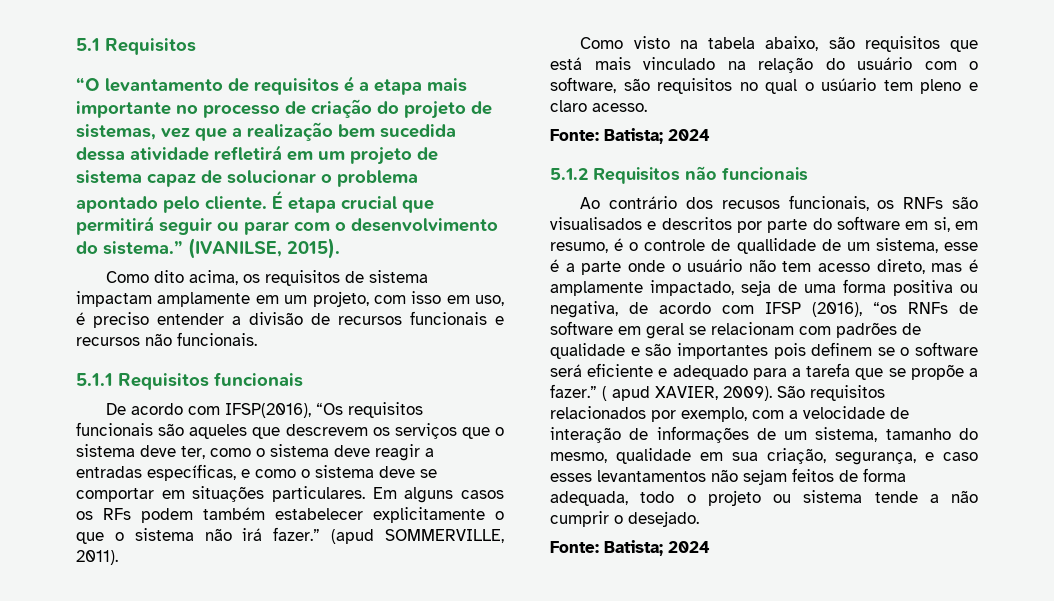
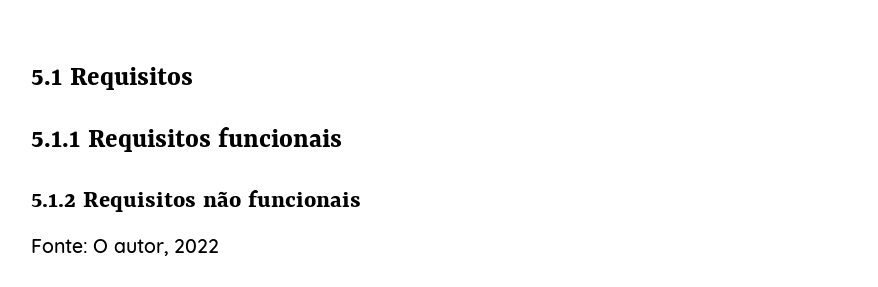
[76,76,467,95] [76,99,492,119] [76,122,456,141] [76,145,438,165] [76,170,418,187] [76,190,434,213] [76,216,498,235] [76,238,340,259] [106,270,429,286] [76,291,504,307] [76,311,504,328] [76,332,257,346] [76,372,303,390] [106,402,424,418] [76,422,504,439] [76,444,434,461] [76,464,437,481] [76,486,505,503] [76,507,504,523] [76,527,504,544] [76,550,118,565] [580,36,978,52] [550,57,978,73] [550,77,978,94] [550,100,647,112] [550,128,710,144] [550,166,808,184] [580,195,978,211] [550,216,978,233] [550,238,978,254] [550,259,978,275] [550,279,978,296] [550,301,978,318] [550,321,921,339] [550,342,978,359] [550,363,978,380] [550,384,885,401] [550,406,909,422] [550,426,978,443] [550,448,978,465] [550,468,906,485] [550,490,978,506] [550,511,699,527] [550,540,710,556] “O levantamento de requisitos é a etapa mais importante no processo de criação do projeto de sistemas, vez que a realização bem sucedida dessa atividade refletirá em um projeto de sistema capaz de solucionar o problema apontado pelo cliente. É etapa crucial que permitirá seguir ou parar com o desenvolvimento do sistema.” (IVANILSE, 2015). // Como dito acima, os requisitos de sistema impactam amplamente em um projeto, com isso em uso, é preciso entender a divisão de recursos funcionais e recursos não funcionais. // 5.1.1 Requisitos funcionais // De acordo com IFSP(2016), “Os requisitos funcionais são aqueles que descrevem os serviços que o sistema deve ter, como o sistema deve reagir a entradas específicas, e como o sistema deve se comportar em situações particulares. Em alguns casos os RFs podem também estabelecer explicitamente o que o sistema não irá fazer.” (apud SOMMERVILLE, 2011). // Como visto na tabela abaixo, são requisitos que está mais vinculado na relação do usuário com o software, são requisitos no qual o usúario tem pleno e claro acesso. // Fonte: Batista; 2024 // 5.1.2 Requisitos não funcionais // Ao contrário dos recusos funcionais, os RNFs são visualisados e descritos por parte do software em si, em resumo, é o controle de quallidade de um sistema, esse é a parte onde o usuário não tem acesso direto, mas é amplamente impactado, seja de uma forma positiva ou negativa, de acordo com IFSP (2016), “os RNFs de software em geral se relacionam com padrões de qualidade e são importantes pois definem se o software será eficiente e adequado para a tarefa que se propõe a fazer.” ( apud XAVIER, 2009). São requisitos relacionados por exemplo, com a velocidade de interação de informações de um sistema, tamanho do mesmo, qualidade em sua criação, segurança, e caso esses levantamentos não sejam feitos de forma adequada, todo o projeto ou sistema tende a não cumprir o desejado. // Fonte: Batista; 2024 -> [31,127,343,152] [31,190,362,212] [31,239,219,256] 5.1.1 Requisitos funcionais // 5.1.2 Requisitos não funcionais // Fonte: O autor, 2022

